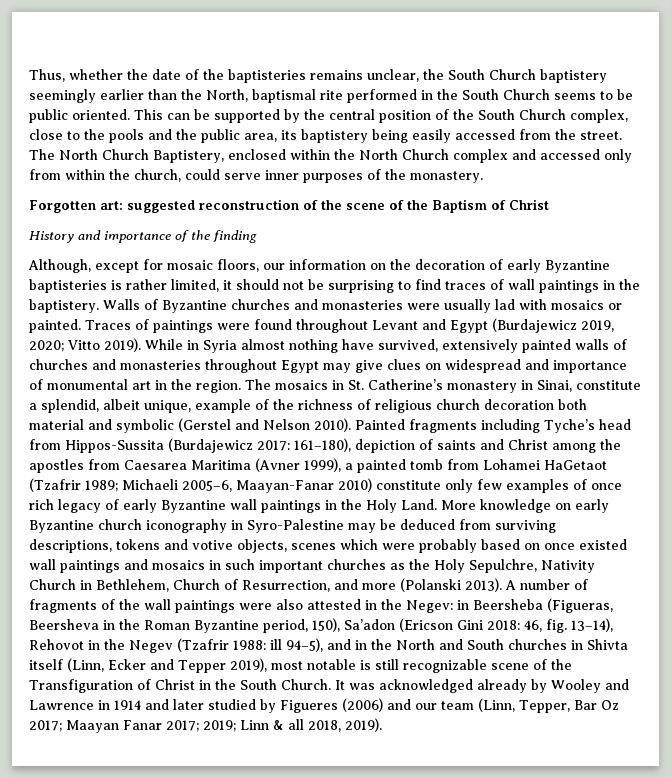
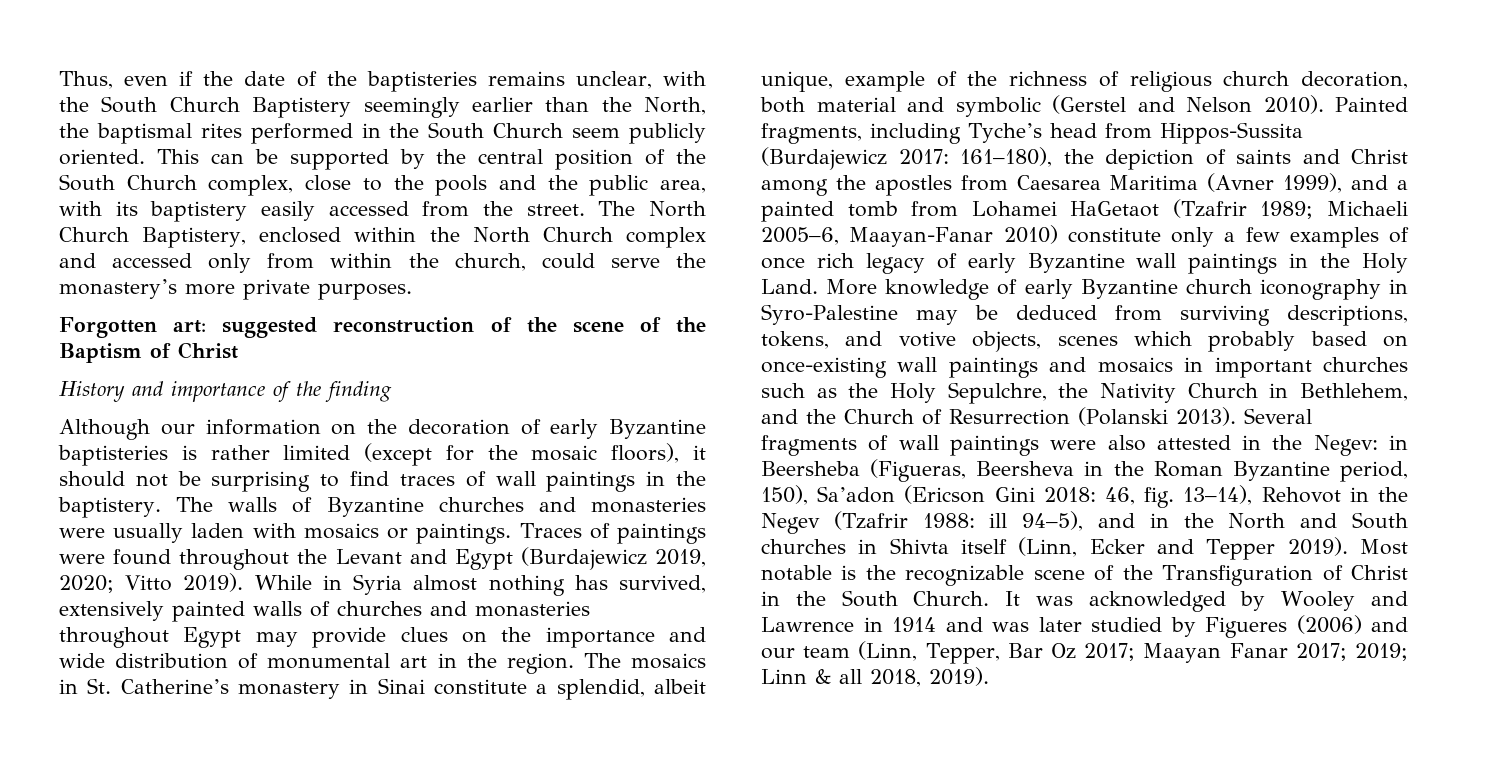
[69,69,123,80] whether -> [124,71,194,86] even if
[423,69,607,83] the South Church baptistery -> [663,71,706,86] [59,96,352,118] with the South Church Baptistery
[252,89,343,103] baptismal rite -> [59,123,242,144] the baptismal rites
[554,89,633,100] [29,109,68,123] seems to be public -> [572,123,707,144] seem publicly
(277, 137) none -> [59,201,102,216] with
[372,129,408,143] being -> (248, 211) none
[265,169,483,183] inner purposes of the monastery. -> [675,253,706,268] [59,279,412,300] the monastery’s more private purposes.
[28,259,259,273] Although, except for mosaic floors, -> [59,419,150,440] Although
[171,279,219,292] limited, -> [283,443,680,466] limited (except for the mosaic floors),
[103,299,140,310] Walls -> [176,497,278,512] The walls
[495,299,515,310] lad -> [191,523,245,538] laden
[29,319,81,333] painted. -> [416,523,512,544] paintings.
(368, 326) none -> [297,549,328,564] the
[342,339,374,350] have -> [574,575,608,590] has
[355,360,383,373] give -> [312,627,387,648] provide
[445,359,627,373] widespread and importance -> [501,627,706,648] [59,653,229,669] the importance and wide distribution
[537,380,572,392] Sinai, -> [377,678,425,694] Sinai
[484,399,554,410] decoration -> [1301,71,1408,89] decoration,
[409,419,477,433] fragments -> [761,123,862,144] fragments,
(351, 445) none -> [1063,149,1094,164] the
(341, 465) none -> [1351,175,1389,190] and
(473, 486) none -> [1224,232,1236,242] a
[555,503,571,510] on -> [997,279,1018,295] of
[116,539,160,550] tokens -> [761,331,829,349] tokens,
[382,543,415,550] were -> (1192, 338) none
[544,539,627,550] once existed -> [761,357,887,378] once-existing
[225,559,255,570] such -> (1204, 364) none
(386, 564) none -> [761,383,805,398] such
(537, 566) none -> [1058,383,1089,398] the
[173,578,588,592] Church of Resurrection, and more (Polanski 2013). A number of -> [761,407,1312,426] and the Church of Resurrection (Polanski 2013). Several
[119,599,140,610] the -> (889, 443) none
[229,658,303,672] 2019), most -> [1287,537,1408,556] 2019). Most
[374,659,399,670] still -> [865,565,896,580] the
[477,679,527,693] already -> (1226, 601) none
(169, 704) none -> [992,622,1029,632] was

